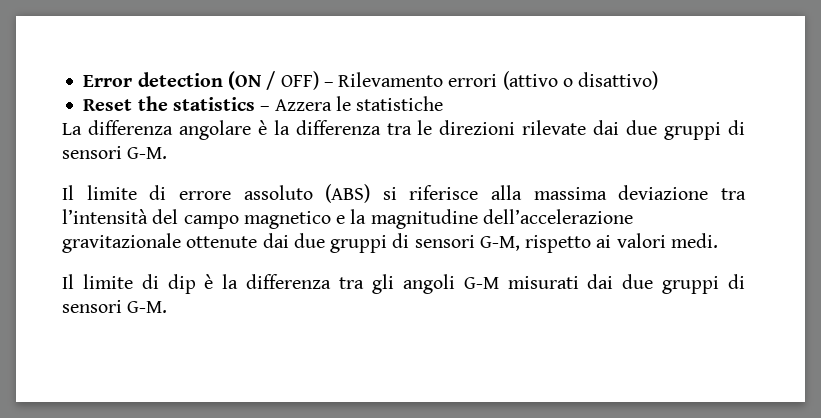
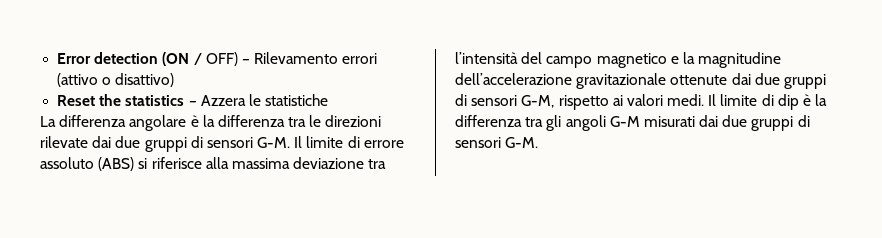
(168, 153) // -> (291, 142) none
(718, 240) // -> (705, 100) none

